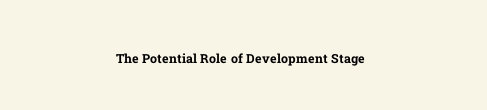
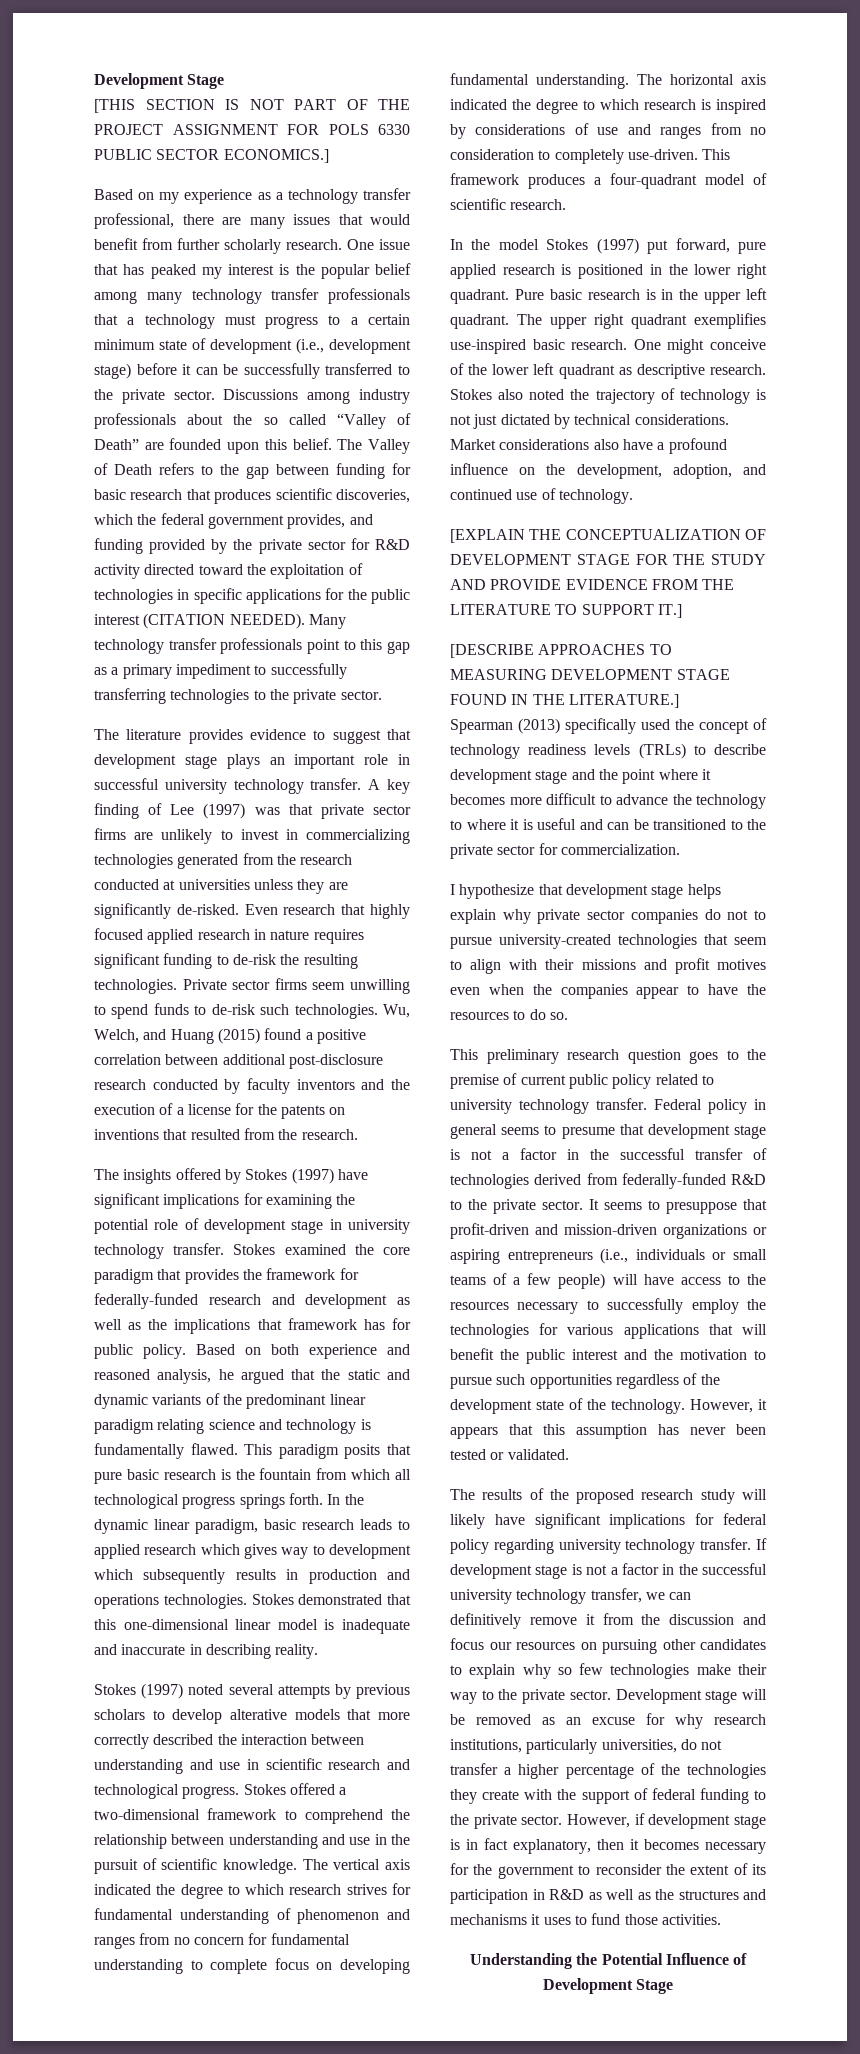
[115,53,228,64] The Potential Role -> [94,73,225,89] [94,99,410,113] [94,124,410,135] [94,149,329,163] [94,188,411,204] [94,213,410,229] [94,238,410,254] [94,263,411,279] [94,288,410,304] [94,314,410,329] [94,338,411,354] [94,363,410,379] [94,389,410,404] [94,413,411,429] [94,438,411,454] [94,463,411,479] [94,488,410,504] [94,513,373,529] [94,538,410,554] [94,563,363,579] [94,588,410,604] [94,613,346,629] [94,638,410,654] [94,663,347,679] [94,688,382,704] [94,729,411,744] [94,754,410,769] [94,778,411,794] [94,803,411,819] [94,828,410,844] [94,853,353,869] [94,879,348,894] [94,903,410,919] [94,928,364,944] [94,953,358,969] [94,978,410,994] [94,1003,410,1019] [94,1028,366,1044] [94,1054,383,1069] [94,1078,410,1094] [94,1103,346,1119] [94,1128,358,1140] [94,1168,368,1184] [94,1193,356,1209] [94,1218,411,1234] [94,1243,410,1259] [94,1268,359,1284] [94,1293,410,1309] [94,1318,411,1334] [94,1344,410,1359] [94,1369,410,1384] [94,1393,366,1409] [94,1419,371,1434] [94,1443,411,1459] [94,1468,411,1484] [94,1493,364,1509] [94,1519,410,1534] [94,1544,411,1559] [94,1569,411,1584] [94,1594,411,1609] [94,1619,410,1634] [94,1644,319,1659] [94,1683,410,1699] [94,1709,410,1724] [94,1734,365,1749] [94,1758,410,1774] [94,1783,347,1799] [94,1808,410,1824] [94,1834,410,1849] [94,1858,410,1874] [94,1883,411,1899] [94,1908,410,1924] [94,1933,350,1949] [94,1958,410,1974] [450,73,766,89] [450,99,766,114] [450,123,766,139] [450,149,731,164] [450,173,767,189] [450,198,567,210] [450,238,766,254] [450,264,767,279] [450,288,767,304] [450,313,766,329] [450,339,766,354] [450,363,766,379] [450,388,766,404] [450,414,729,429] [450,438,727,454] [450,463,766,479] [450,488,633,504] [450,529,766,543] [450,554,766,565] [450,579,735,590] [450,604,682,618] [450,644,672,658] [450,669,730,680] [450,694,679,708] [450,718,767,734] [450,743,766,759] [450,769,711,784] [450,793,766,809] [450,818,766,830] [450,843,680,859] [450,884,721,899] [450,909,766,924] [450,934,767,949] [450,958,766,974] [450,984,766,999] [450,1009,568,1020] [450,1049,766,1064] [450,1073,714,1089] [450,1098,766,1114] [450,1124,766,1139] [450,1148,767,1160] [450,1173,766,1189] [450,1199,767,1214] [450,1223,767,1239] [450,1248,767,1264] [450,1273,766,1289] [450,1298,766,1314] [450,1323,767,1339] [450,1348,766,1364] [450,1373,720,1389] [450,1398,767,1414] [450,1424,766,1439] [450,1449,569,1460] [450,1488,767,1504] [450,1513,767,1529] [450,1538,767,1554] [450,1563,767,1579] [450,1588,692,1604] [450,1613,766,1629] [450,1638,766,1654] [450,1663,767,1679] [450,1689,767,1704] [450,1713,766,1729] [450,1739,723,1754] [450,1763,766,1779] [450,1788,766,1804] [450,1813,766,1829] [450,1838,766,1854] [450,1863,766,1879] [450,1889,766,1904] [450,1913,721,1925] [469,1953,729,1969] Development Stage // [THIS SECTION IS NOT PART OF THE PROJECT ASSIGNMENT FOR POLS 6330 PUBLIC SECTOR ECONOMICS.] // Based on my experience as a technology transfer professional, there are many issues that would benefit from further scholarly research. One issue that has peaked my interest is the popular belief among many technology transfer professionals that a technology must progress to a certain minimum state of development (i.e., development stage) before it can be successfully transferred to the private sector. Discussions among industry professionals about the so called “Valley of Death” are founded upon this belief. The Valley of Death refers to the gap between funding for basic research that produces scientific discoveries, which the federal government provides, and funding provided by the private sector for R&D activity directed toward the exploitation of technologies in specific applications for the public interest (CITATION NEEDED). Many technology transfer professionals point to this gap as a primary impediment to successfully transferring technologies to the private sector. // The literature provides evidence to suggest that development stage plays an important role in successful university technology transfer. A key finding of Lee (1997) was that private sector firms are unlikely to invest in commercializing technologies generated from the research conducted at universities unless they are significantly de-risked. Even research that highly focused applied research in nature requires significant funding to de-risk the resulting technologies. Private sector firms seem unwilling to spend funds to de-risk such technologies. Wu, Welch, and Huang (2015) found a positive correlation between additional post-disclosure research conducted by faculty inventors and the execution of a license for the patents on inventions that resulted from the research. // The insights offered by Stokes (1997) have significant implications for examining the potential role of development stage in university technology transfer. Stokes examined the core paradigm that provides the framework for federally-funded research and development as well as the implications that framework has for public policy. Based on both experience and reasoned analysis, he argued that the static and dynamic variants of the predominant linear paradigm relating science and technology is fundamentally flawed. This paradigm posits that pure basic research is the fountain from which all technological progress springs forth. In the dynamic linear paradigm, basic research leads to applied research which gives way to development which subsequently results in production and operations technologies. Stokes demonstrated that this one-dimensional linear model is inadequate and inaccurate in describing reality. // Stokes (1997) noted several attempts by previous scholars to develop alterative models that more correctly described the interaction between understanding and use in scientific research and technological progress. Stokes offered a two-dimensional framework to comprehend the relationship between understanding and use in the pursuit of scientific knowledge. The vertical axis indicated the degree to which research strives for fundamental understanding of phenomenon and ranges from no concern for fundamental understanding to complete focus on developing fundamental understanding. The horizontal axis indicated the degree to which research is inspired by considerations of use and ranges from no consideration to completely use-driven. This framework produces a four-quadrant model of scientific research. // In the model Stokes (1997) put forward, pure applied research is positioned in the lower right quadrant. Pure basic research is in the upper left quadrant. The upper right quadrant exemplifies use-inspired basic research. One might conceive of the lower left quadrant as descriptive research. Stokes also noted the trajectory of technology is not just dictated by technical considerations. Market considerations also have a profound influence on the development, adoption, and continued use of technology. // [EXPLAIN THE CONCEPTUALIZATION OF DEVELOPMENT STAGE FOR THE STUDY AND PROVIDE EVIDENCE FROM THE LITERATURE TO SUPPORT IT.] // [DESCRIBE APPROACHES TO MEASURING DEVELOPMENT STAGE FOUND IN THE LITERATURE.] // Spearman (2013) specifically used the concept of technology readiness levels (TRLs) to describe development stage and the point where it becomes more difficult to advance the technology to where it is useful and can be transitioned to the private sector for commercialization. // I hypothesize that development stage helps explain why private sector companies do not to pursue university-created technologies that seem to align with their missions and profit motives even when the companies appear to have the resources to do so. // This preliminary research question goes to the premise of current public policy related to university technology transfer. Federal policy in general seems to presume that development stage is not a factor in the successful transfer of technologies derived from federally-funded R&D to the private sector. It seems to presuppose that profit-driven and mission-driven organizations or aspiring entrepreneurs (i.e., individuals or small teams of a few people) will have access to the resources necessary to successfully employ the technologies for various applications that will benefit the public interest and the motivation to pursue such opportunities regardless of the development state of the technology. However, it appears that this assumption has never been tested or validated. // The results of the proposed research study will likely have significant implications for federal policy regarding university technology transfer. If development stage is not a factor in the successful university technology transfer, we can definitively remove it from the discussion and focus our resources on pursuing other candidates to explain why so few technologies make their way to the private sector. Development stage will be removed as an excuse for why research institutions, particularly universities, do not transfer a higher percentage of the technologies they create with the support of federal funding to the private sector. However, if development stage is in fact explanatory, then it becomes necessary for the government to reconsider the extent of its participation in R&D as well as the structures and mechanisms it uses to fund those activities. // Understanding the Potential Influence

